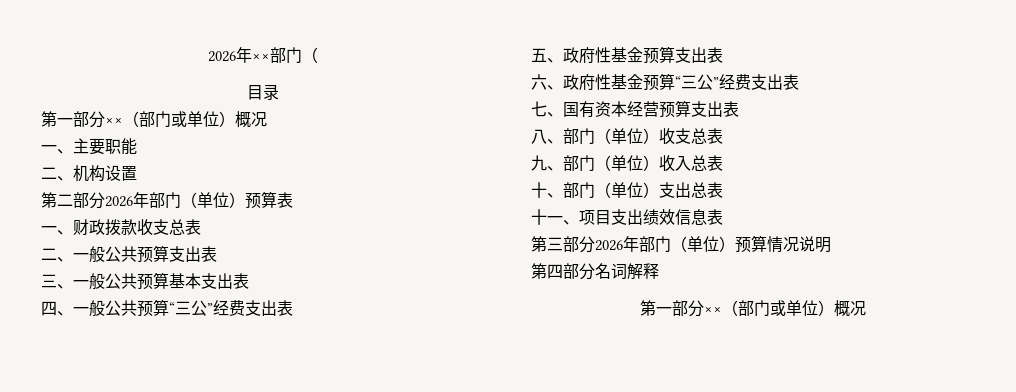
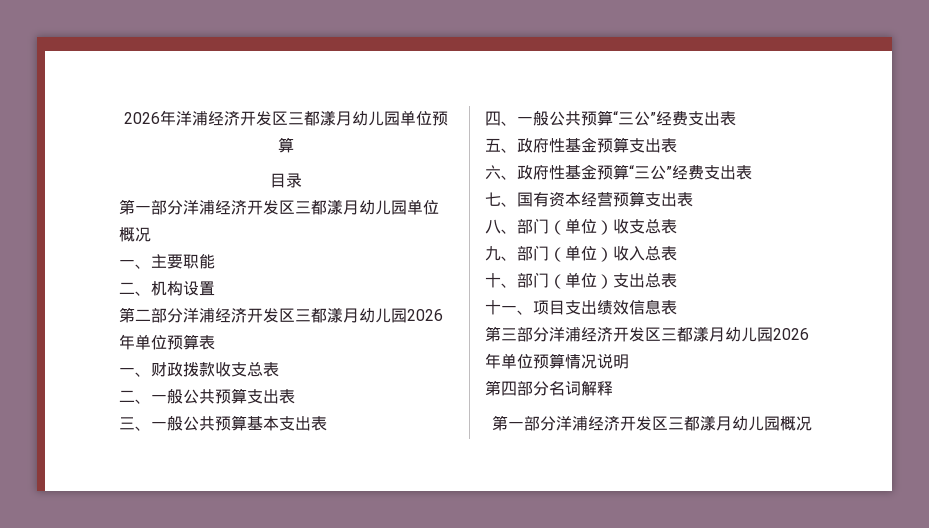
[208,47,318,63] [247,84,279,100] [41,111,235,128] 2026年××部门（ // 目录 // 第一部分××（部门或单位） -> [124,110,448,126] [278,137,294,153] [270,173,302,188] [119,199,439,215] 2026年洋浦经济开发区三都漾月幼儿园单位预算 // 目录 // 第一部分洋浦经济开发区三都漾月幼儿园单位
[105,192,245,208] 2026年部门（单位） -> [183,307,443,323] [119,334,167,350] 洋浦经济开发区三都漾月幼儿园2026年单位
[595,236,735,252] 2026年部门（单位） -> [549,326,809,342] [485,353,533,369] 洋浦经济开发区三都漾月幼儿园2026年单位
[704,300,834,316] ××（部门或单位） -> [556,415,780,431] 洋浦经济开发区三都漾月幼儿园

